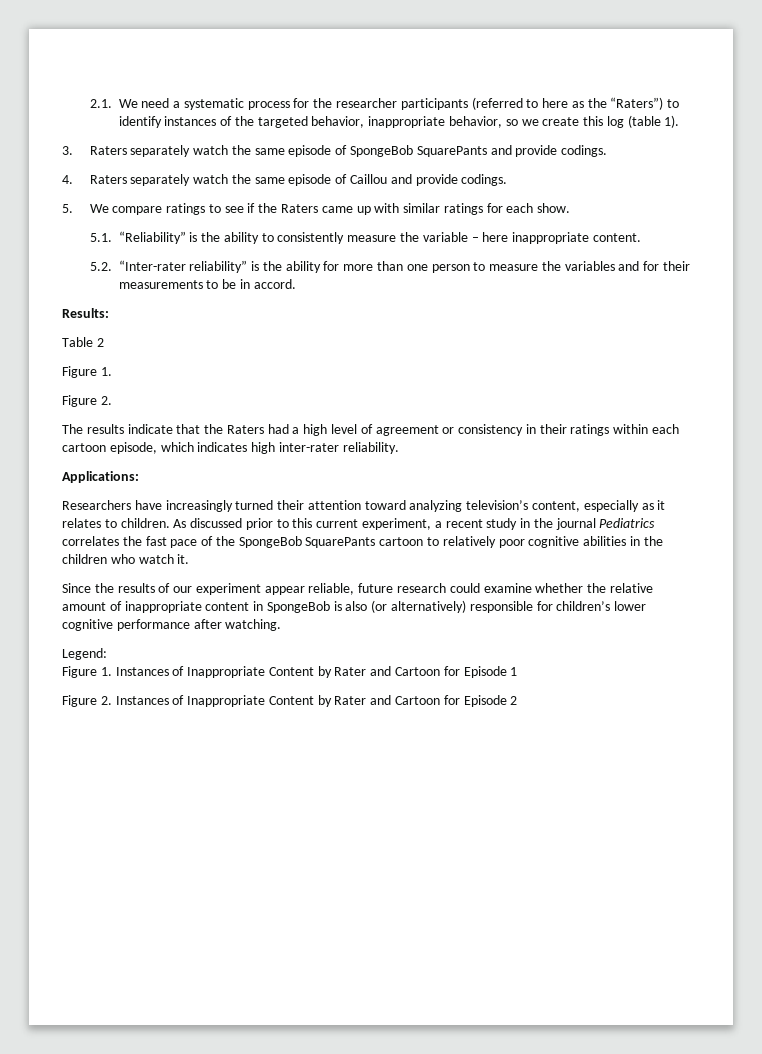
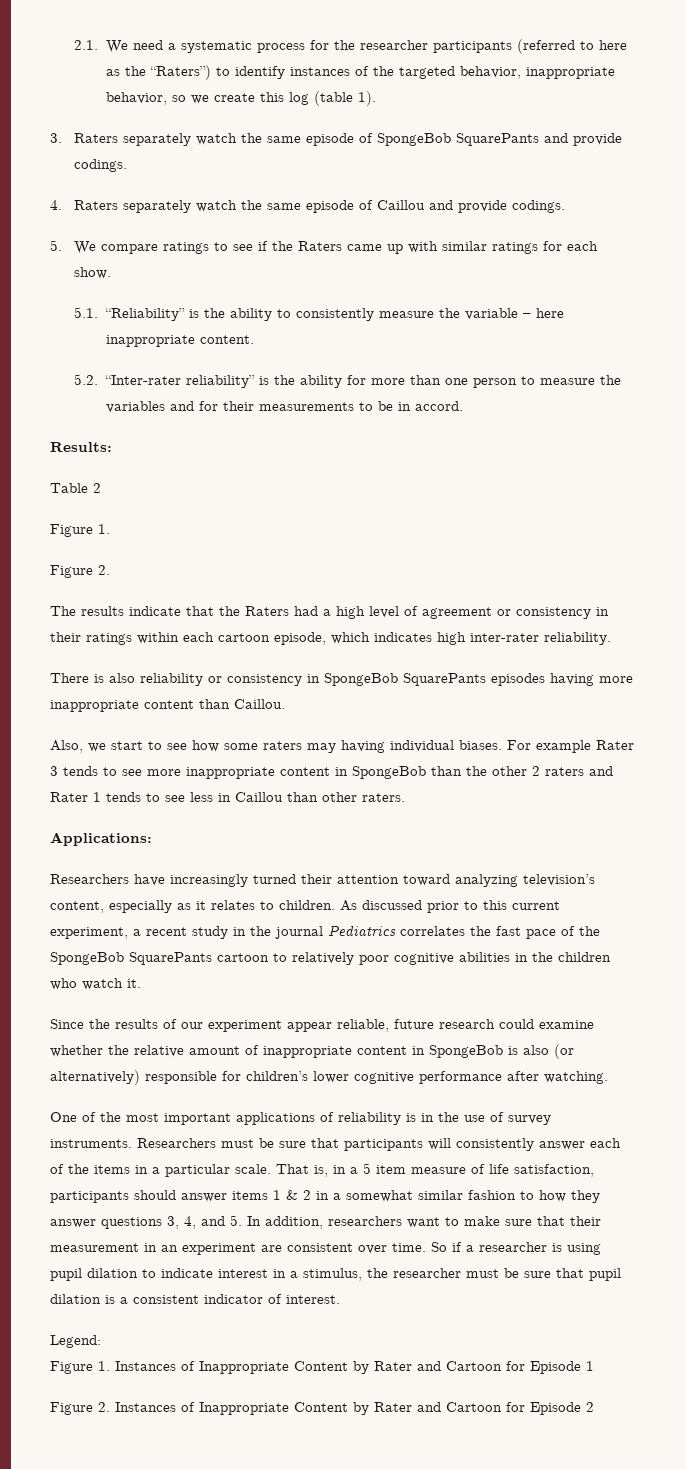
(399, 448) none -> [50,673,633,686] [50,699,285,712] [50,740,634,753] [50,766,613,779] [50,792,405,802] // There is also reliability or consistency in SpongeBob SquarePants episodes having more inappropriate content than Caillou. // Also, we start to see how some raters may having individual biases. For example Rater 3 tends to see more inappropriate content in SpongeBob than the other 2 raters and Rater 1 tends to see less in Caillou than other raters.
(282, 625) none -> [50,1112,551,1125] [50,1138,621,1151] [50,1163,594,1177] [50,1190,600,1203] [50,1215,601,1229] [50,1242,601,1255] [50,1268,621,1281] [50,1294,340,1304] // One of the most important applications of reliability is in the use of survey instruments. Researchers must be sure that participants will consistently answer each of the items in a particular scale. That is, in a 5 item measure of life satisfaction, participants should answer items 1 & 2 in a somewhat similar fashion to how they answer questions 3, 4, and 5. In addition, researchers want to make sure that their measurement in an experiment are consistent over time. So if a researcher is using pupil dilation to indicate interest in a stimulus, the researcher must be sure that pupil dilation is a consistent indicator of interest.

